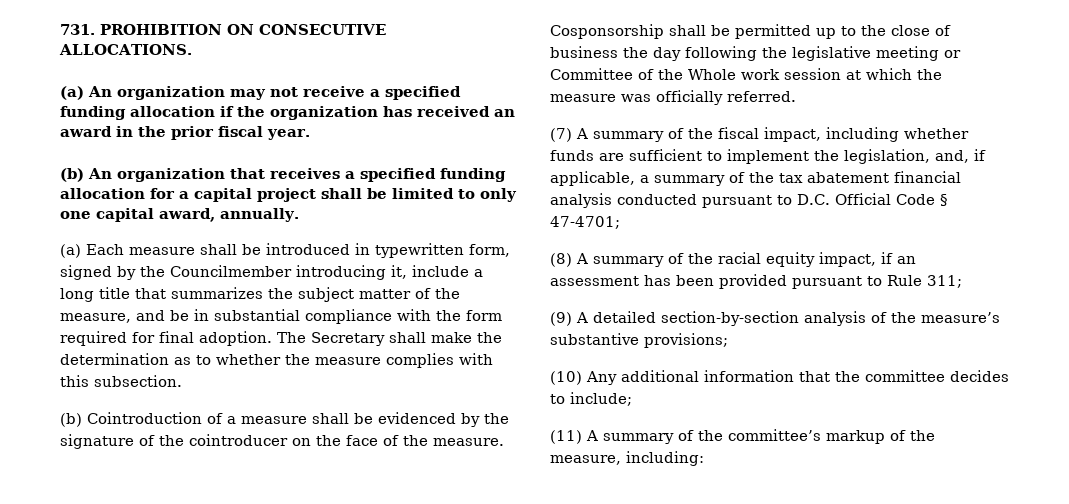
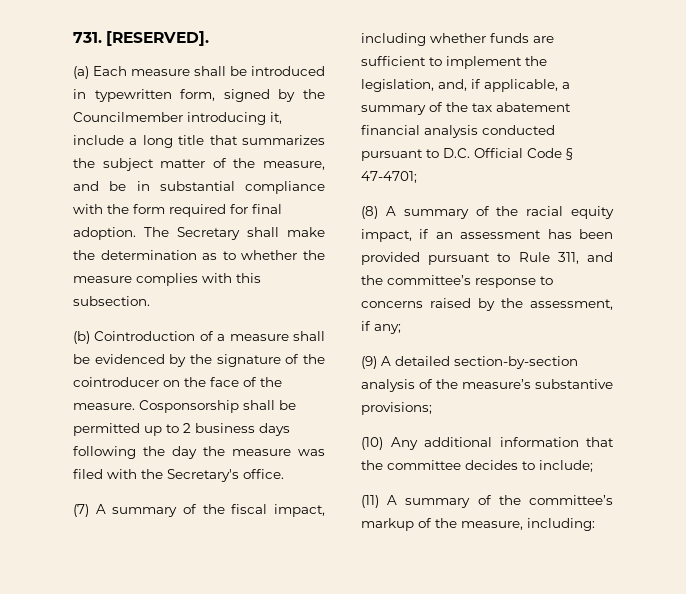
[100,24,386,35] [59,44,192,55] [60,86,461,100] [60,106,515,120] [60,126,310,140] [60,168,506,182] [60,188,517,202] [60,208,299,222] PROHIBITION ON CONSECUTIVE ALLOCATIONS. // (a) An organization may not receive a specified funding allocation if the organization has received an award in the prior fiscal year. // (b) An organization that receives a specified funding allocation for a capital project shall be limited to only one capital award, annually. -> [106,31,210,46] [RESERVED].
[861,25,951,36] [550,46,961,61] [550,68,942,80] [550,90,796,105] the close of business the day following the legislative meeting or Committee of the Whole work session at which the measure was officially referred. -> [183,423,290,436] [73,446,325,459] [73,469,284,482] 2 business days following the day the measure was filed with the Secretary's office.
[927,275,962,288] 311; -> [557,252,613,264] [361,275,553,288] [361,298,613,311] [361,321,401,334] 311, and the committee’s response to concerns raised by the assessment, if any;

